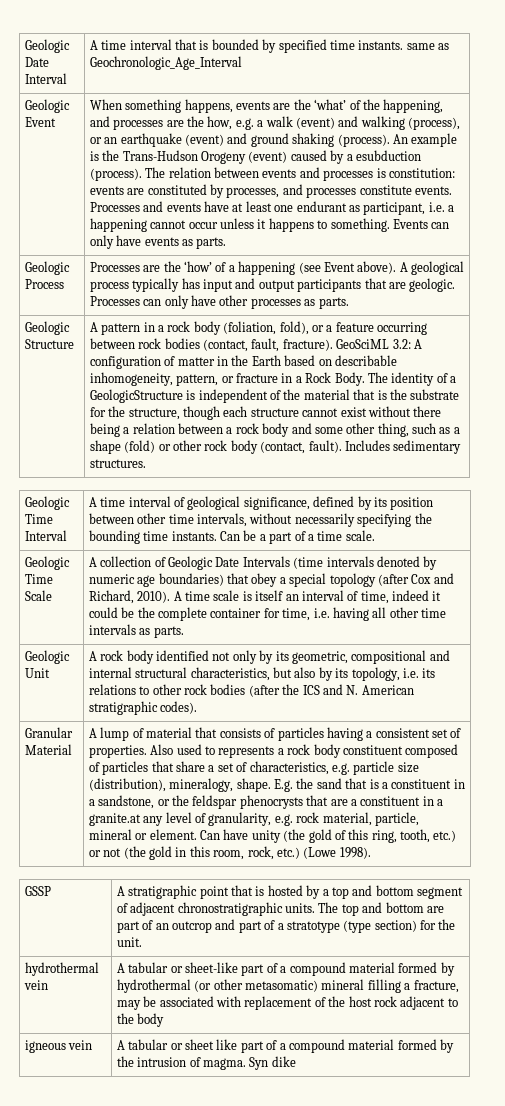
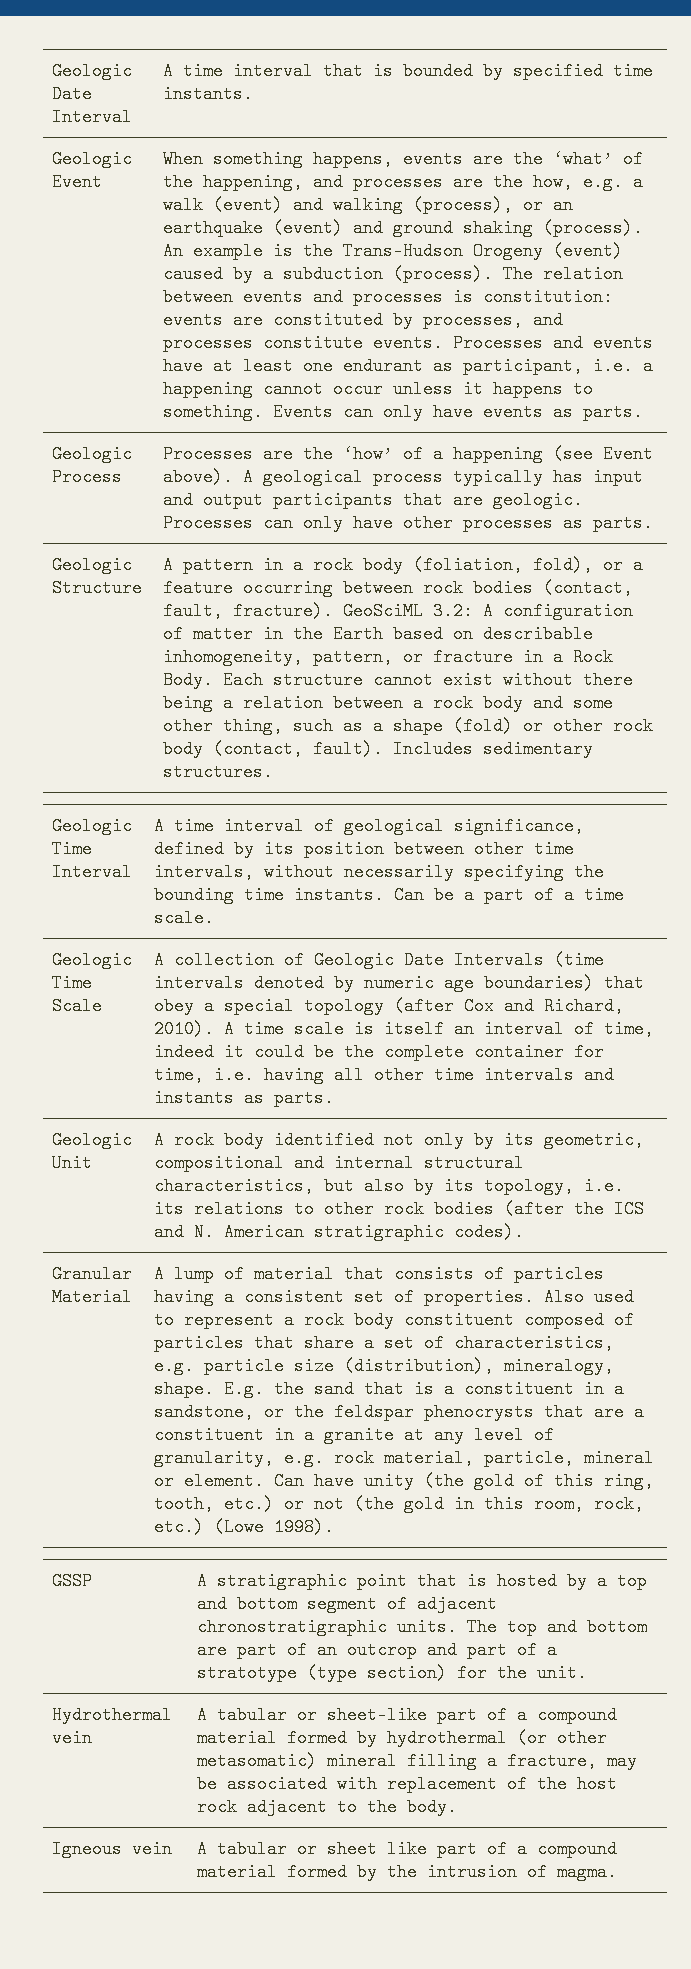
[406,43,450,50] [89,56,242,70] same as Geochronologic_Age_Interval -> (253, 94) none
[355,150,421,161] esubduction -> [282,265,383,283] subduction
[367,372,457,386] [89,389,460,403] [89,406,248,420] The identity of a GeologicStructure is independent of the material that is the substrate for the structure, though each -> [222,671,263,689] Each
(136, 629) none -> [583,1066,614,1084] [153,1089,234,1107] and instants
[218,746,275,758] represents -> [183,1311,274,1329] represent
[88,813,141,826] granite.at -> [323,1426,424,1444] granite at
[24,962,99,976] hydrothermal -> [51,1706,172,1724] Hydrothermal
[137,1013,165,1027] [24,1040,66,1053] body // igneous -> [406,1798,457,1816] [51,1840,122,1858] body. // Igneous
[249,1056,296,1070] Syn dike -> (617, 1872) none

